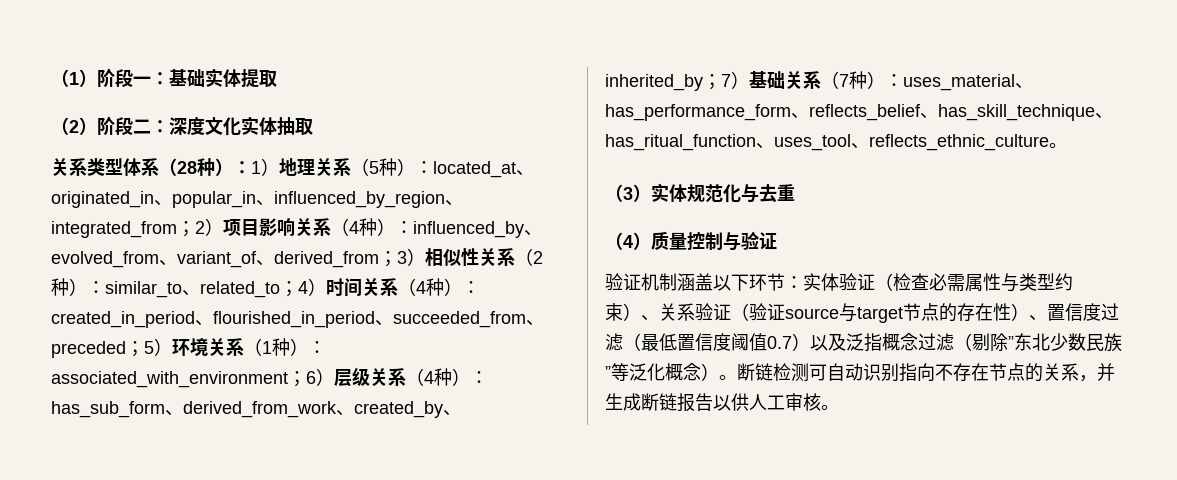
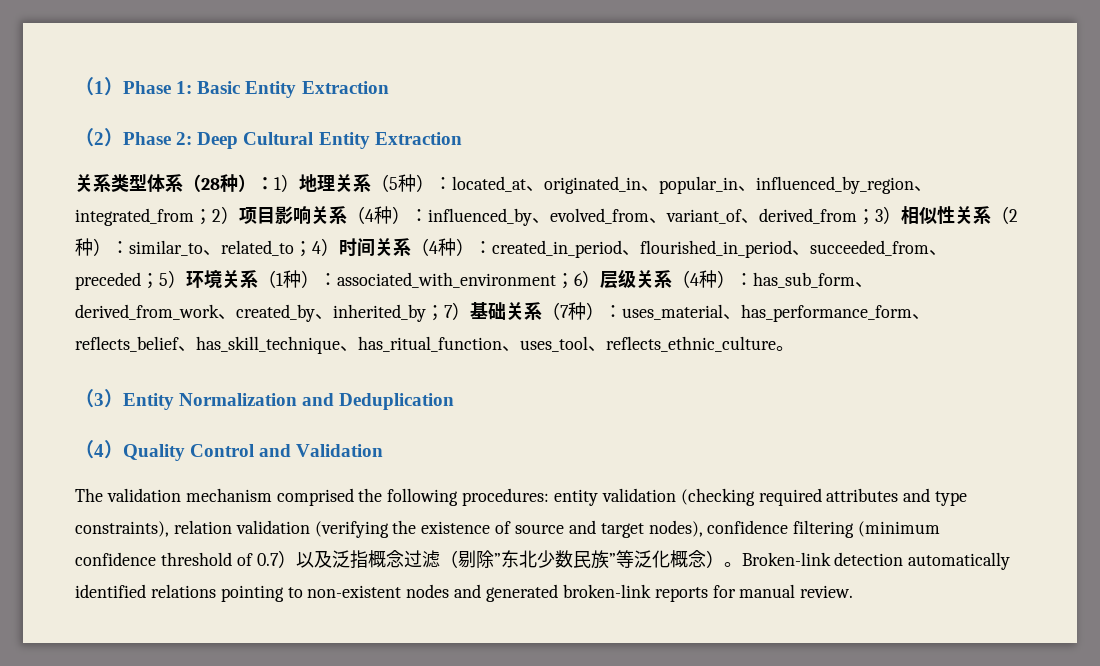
[97,68,277,88] [51,116,313,136] 阶段一：基础实体提取 // （2）阶段二：深度文化实体抽取 -> [123,81,389,98] [75,128,462,149] Phase 1: Basic Entity Extraction // （2）Phase 2: Deep Cultural Entity Extraction
[651,183,795,203] [605,231,777,251] [605,273,1073,292] [605,303,1119,323] [605,333,767,351] 实体规范化与去重 // （4）质量控制与验证 // 验证机制涵盖以下环节：实体验证（检查必需属性与类型约束）、关系验证（验证source与target节点的存在性）、置信度过滤（最低置信度阈值 -> [123,393,455,410] [75,440,384,461] [75,488,968,506] [75,520,941,538] [75,552,253,566] Entity Normalization and Deduplication // （4）Quality Control and Validation // The validation mechanism comprised the following procedures: entity validation (checking required attributes and type constraints), relation validation (verifying the existence of source and target nodes), confidence filtering (minimum confidence threshold of
[737,363,1115,382] [605,393,839,412] 断链检测可自动识别指向不存在节点的关系，并生成断链报告以供人工审核。 -> [741,552,1011,570] [75,584,854,602] Broken-link detection automatically identified relations pointing to non-existent nodes and generated broken-link reports for manual review.

